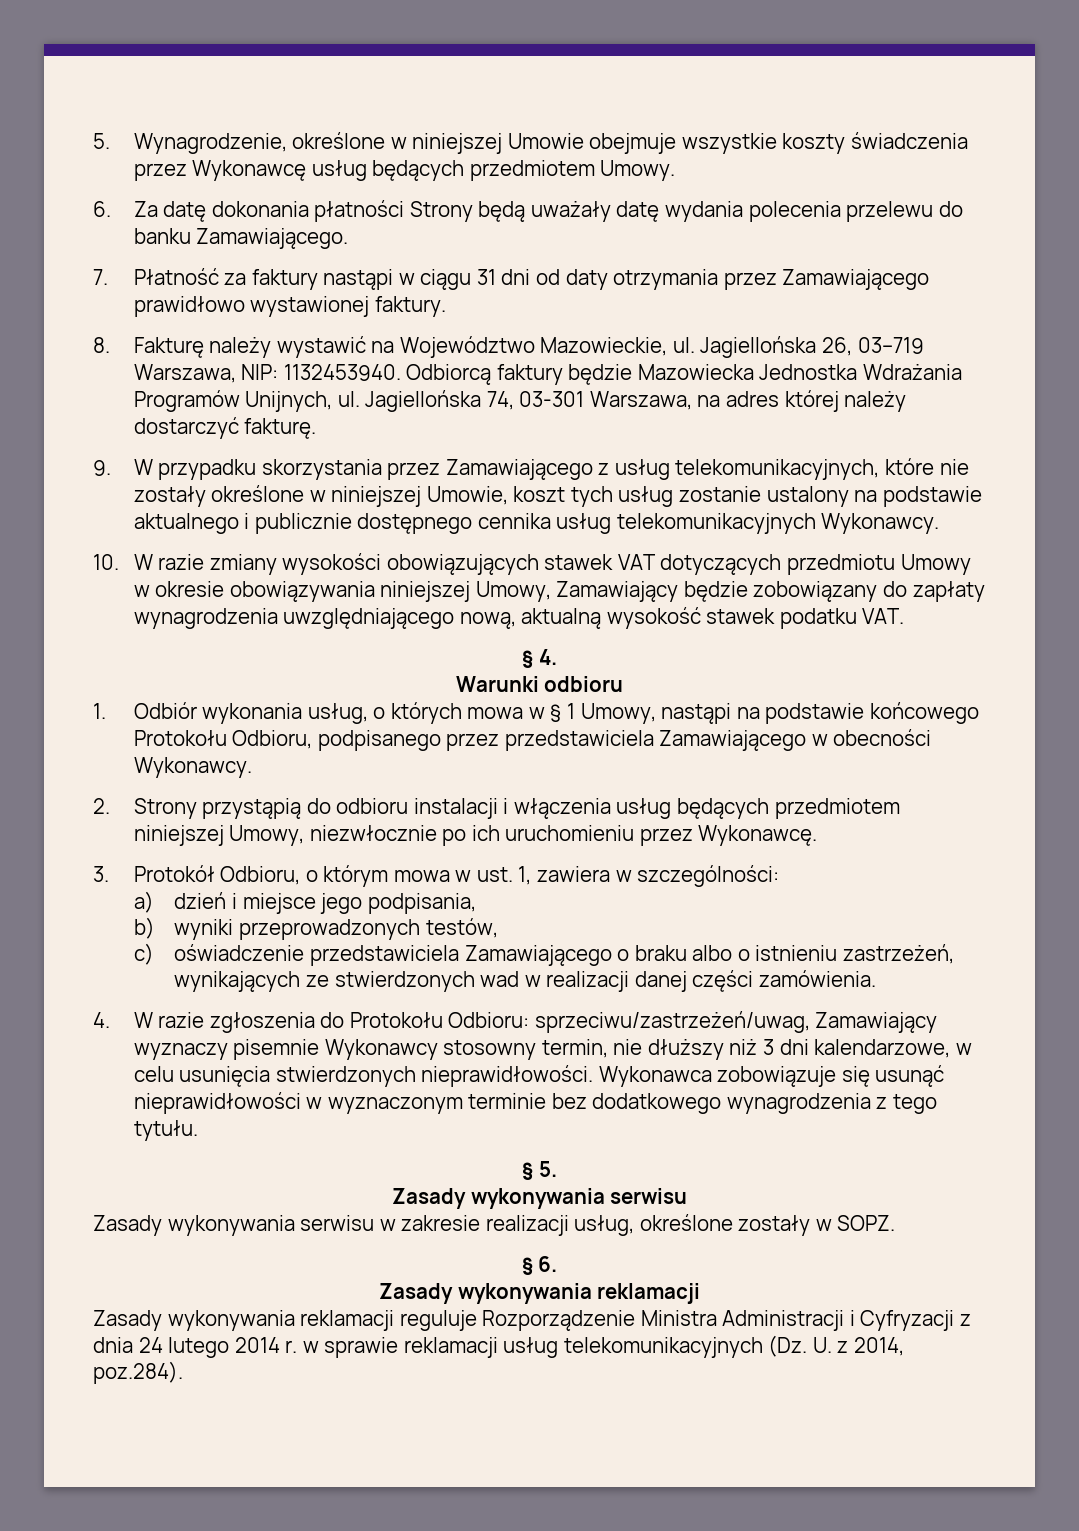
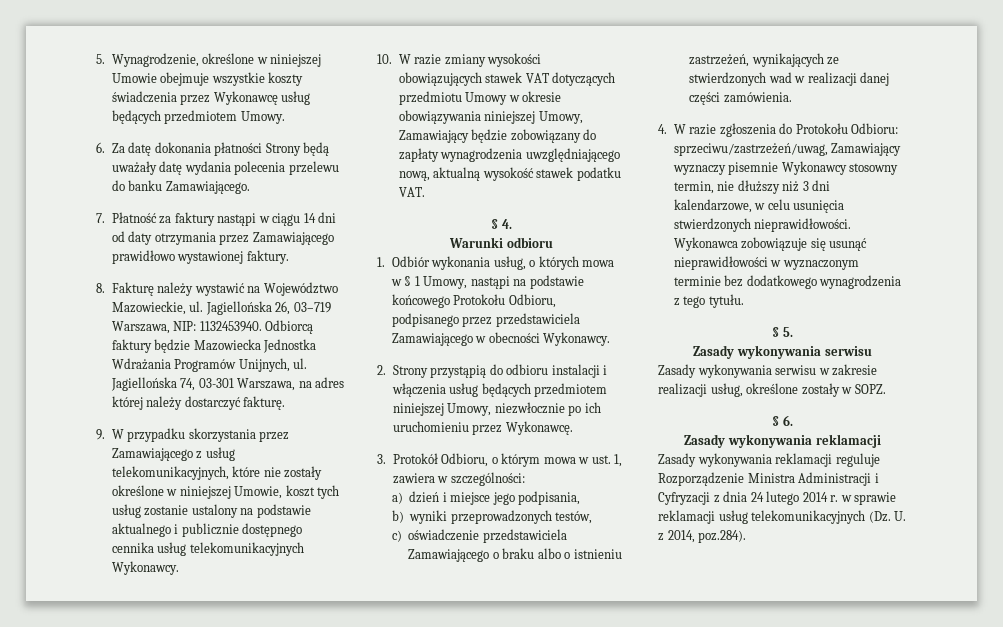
[476,269,496,285] 31 -> [303,213,316,223] 14

